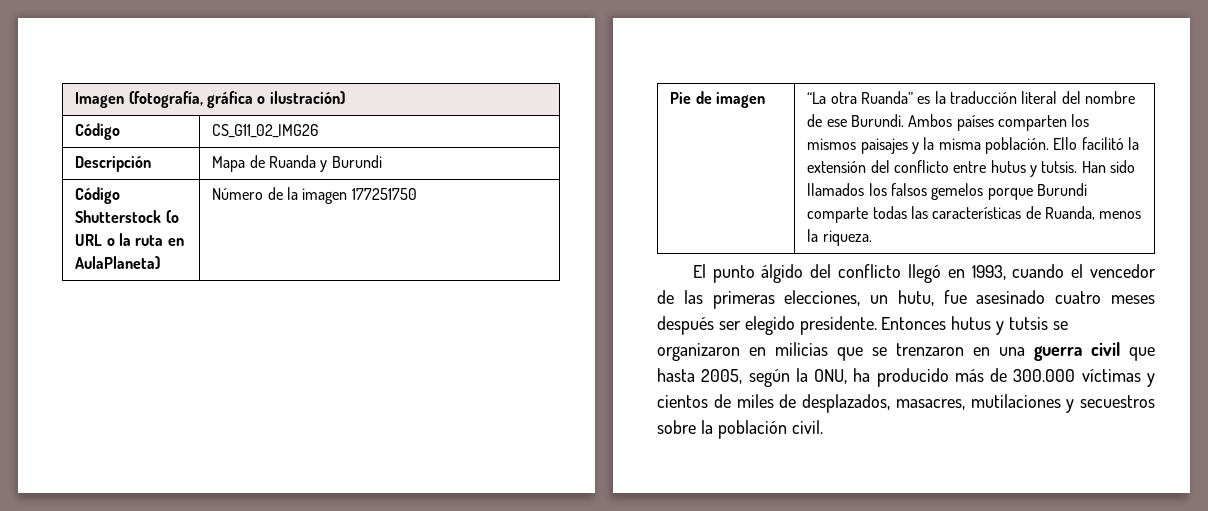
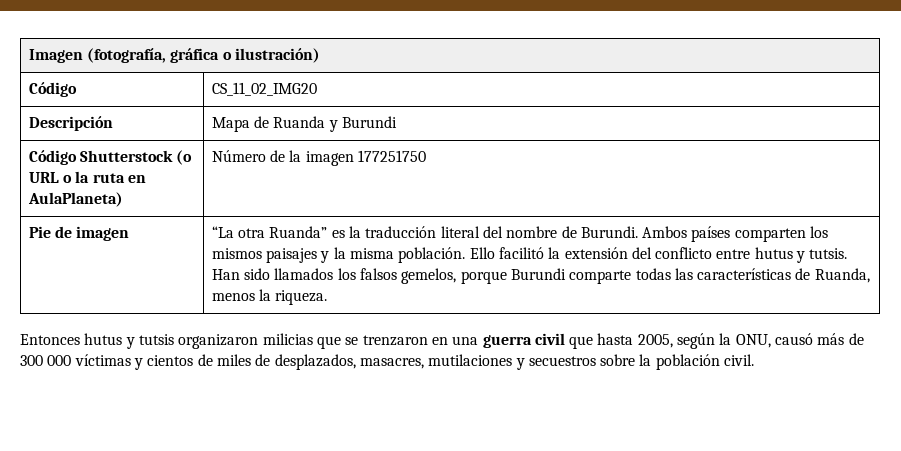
[212,124,319,138] CS_G11_02_IMG26 -> [211,82,317,96] CS_11_02_IMG20
[826,119,847,127] ese -> (577, 232) none
[931,183,984,200] gemelos -> [401,268,457,284] gemelos,
[692,264,1156,283] [657,290,1155,309] [657,316,877,335] El punto álgido del conflicto llegó en 1993, cuando el vencedor de las primeras elecciones, un hutu, fue asesinado cuatro meses después ser elegido presidente. -> (328, 297) none
[1052,321,1068,330] [657,343,766,361] se organizaron en -> [178,334,259,349] organizaron
[853,368,1076,387] ha producido más de 300.000 -> [775,333,864,345] [20,355,72,366] causó más de 300 000

